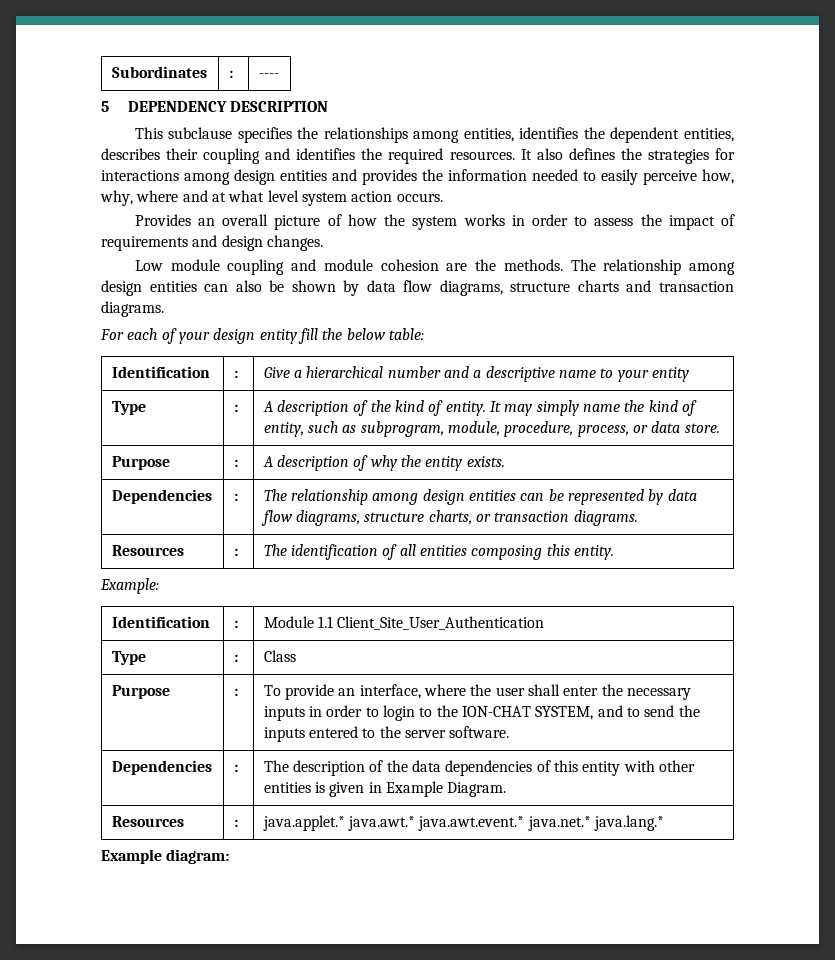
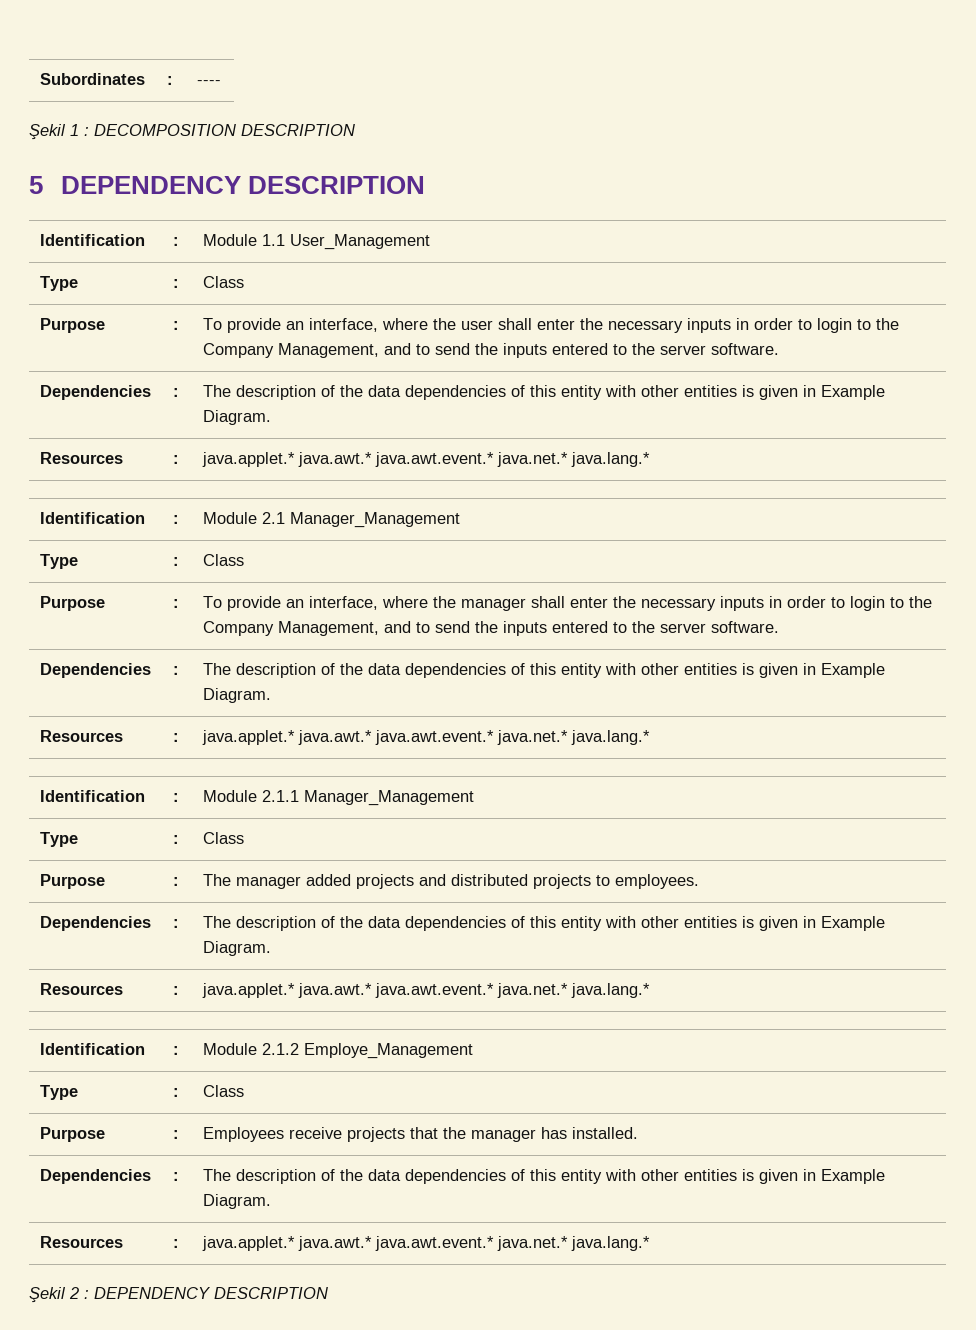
[101,101,329,112] [134,127,735,143] [101,148,736,164] [101,169,734,185] [100,190,443,206] [134,214,735,230] [101,235,323,251] [134,259,736,275] [101,280,735,296] [101,301,164,317] [100,328,424,344] [111,366,210,378] [233,370,238,378] [263,366,689,382] [111,401,146,415] [233,404,238,412] [262,400,697,416] [263,421,720,437] [111,456,170,470] [233,459,238,467] [262,455,505,471] [111,489,212,504] [233,493,238,501] [263,489,697,505] [260,510,638,526] [111,545,184,556] [233,548,238,556] [263,544,615,560] [100,578,159,594] 5 DEPENDENCY DESCRIPTION // This subclause specifies the relationships among entities, identifies the dependent entities, describes their coupling and identifies the required resources. It also defines the strategies for interactions among design entities and provides the information needed to easily perceive how, why, where and at what level system action occurs. // Provides an overall picture of how the system works in order to assess the impact of requirements and design changes. // Low module coupling and module cohesion are the methods. The relationship among design entities can also be shown by data flow diagrams, structure charts and transaction diagrams. // For each of your design entity fill the below table: // Identification | : | Give a hierarchical number and a descriptive name to your entity // Type | : | A description of the kind of entity. It may simply name the kind of entity, such as subprogram, module, procedure, process, or data store. // Purpose | : | A description of why the entity exists. // Dependencies | : | The relationship among design entities can be represented by data flow diagrams, structure charts, or transaction diagrams. // Resources | : | The identification of all entities composing this entity. // Example: -> [29,124,355,140] [29,176,425,194] Şekil 1 : DECOMPOSITION DESCRIPTION // 5 DEPENDENCY DESCRIPTION
[337,616,545,630] Client_Site_User_Authentication -> [289,234,430,250] User_Management
[462,706,594,720] ION-CHAT SYSTEM, -> [202,343,379,358] Company Management,
[101,849,230,864] // Example diagram: -> [39,512,145,524] [172,515,179,524] [202,512,460,528] [39,554,78,569] [172,557,179,566] [202,554,244,566] [39,596,105,611] [172,599,179,608] [202,596,932,611] [202,621,779,636] [39,663,151,678] [172,666,179,675] [202,663,885,678] [202,688,271,703] [39,730,123,742] [172,733,179,742] [201,730,650,745] [39,790,145,802] [172,793,179,802] [202,790,474,806] [39,832,78,847] [172,835,179,844] [202,832,244,844] [39,874,105,889] [172,877,179,886] [202,874,699,889] [39,916,151,931] [172,919,179,928] [202,916,885,931] [202,941,271,956] [39,983,123,995] [172,986,179,995] [201,983,650,998] [39,1043,145,1055] [172,1046,179,1055] [202,1043,473,1059] [39,1085,78,1100] [172,1088,179,1097] [202,1085,244,1097] [39,1127,105,1142] [172,1130,179,1139] [202,1127,638,1142] [39,1169,151,1184] [172,1172,179,1181] [202,1169,885,1184] [202,1194,271,1209] [39,1236,123,1248] [172,1239,179,1248] [201,1236,650,1251] [29,1287,328,1303] // Identification | : | Module 2.1 Manager_Management // Type | : | Class // Purpose | : | To provide an interface, where the manager shall enter the necessary inputs in order to login to the Company Management, and to send the inputs entered to the server software. // Dependencies | : | The description of the data dependencies of this entity with other entities is given in Example Diagram. // Resources | : | java.applet.* java.awt.* java.awt.event.* java.net.* java.lang.* // Identification | : | Module 2.1.1 Manager_Management // Type | : | Class // Purpose | : | The manager added projects and distributed projects to employees. // Dependencies | : | The description of the data dependencies of this entity with other entities is given in Example Diagram. // Resources | : | java.applet.* java.awt.* java.awt.event.* java.net.* java.lang.* // Identification | : | Module 2.1.2 Employe_Management // Type | : | Class // Purpose | : | Employees receive projects that the manager has installed. // Dependencies | : | The description of the data dependencies of this entity with other entities is given in Example Diagram. // Resources | : | java.applet.* java.awt.* java.awt.event.* java.net.* java.lang.* // Şekil 2 : DEPENDENCY DESCRIPTION

